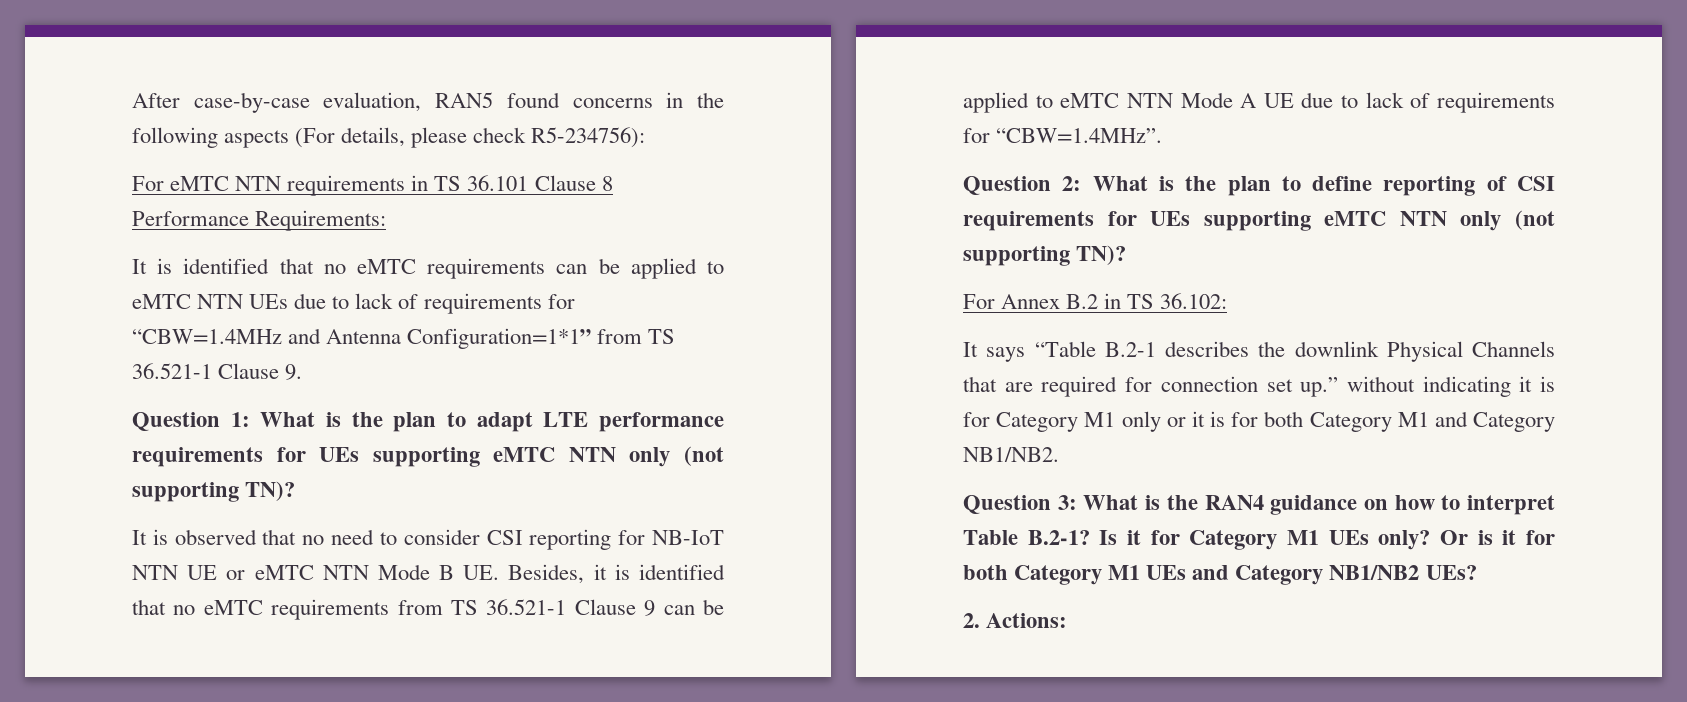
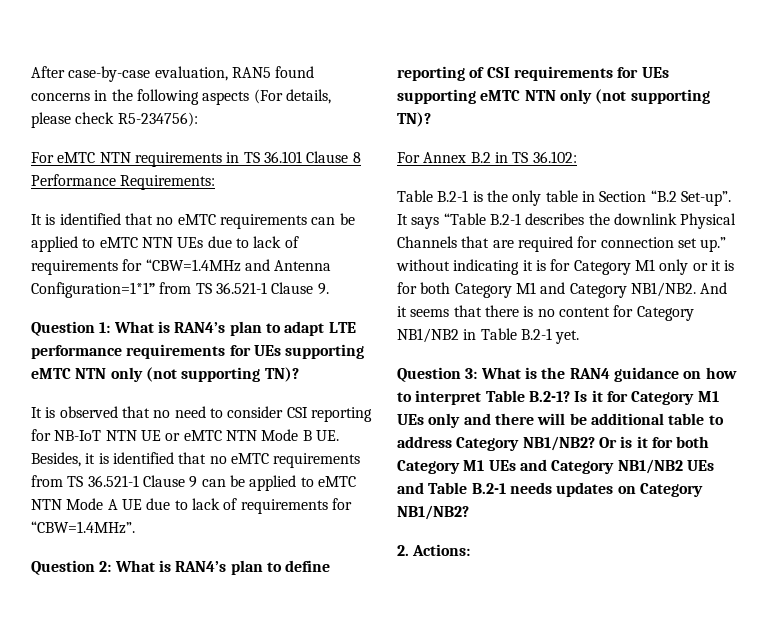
[351,412,383,427] the -> [174,322,226,333] RAN4’s
[1185,176,1217,191] the -> [175,561,227,572] RAN4’s
(1228, 301) none -> [397,190,731,206] Table B.2-1 is the only table in Section “B.2 Set-up”.
(1059, 454) none -> [700,282,728,294] [397,305,694,321] [397,328,580,344] And it seems that there is no content for Category NB1/NB2 in Table B.2-1 yet.
[1378,530,1431,550] only? -> [428,413,724,428] [397,436,595,451] only and there will be additional table to address Category NB1/NB2?
[1425,565,1477,580] UEs? -> [686,460,714,471] [397,482,703,497] [397,505,469,520] UEs and Table B.2-1 needs updates on Category NB1/NB2?

